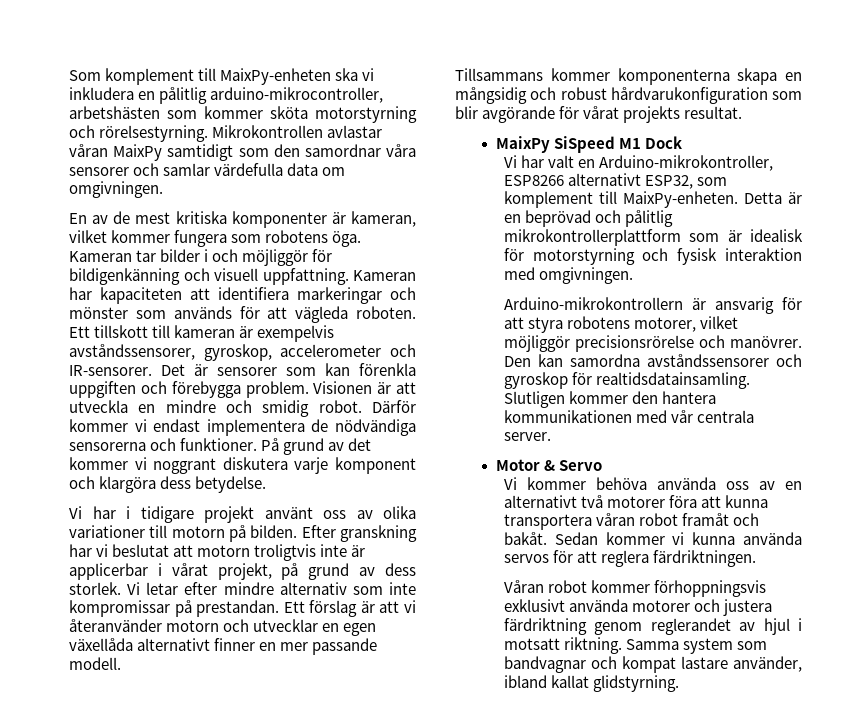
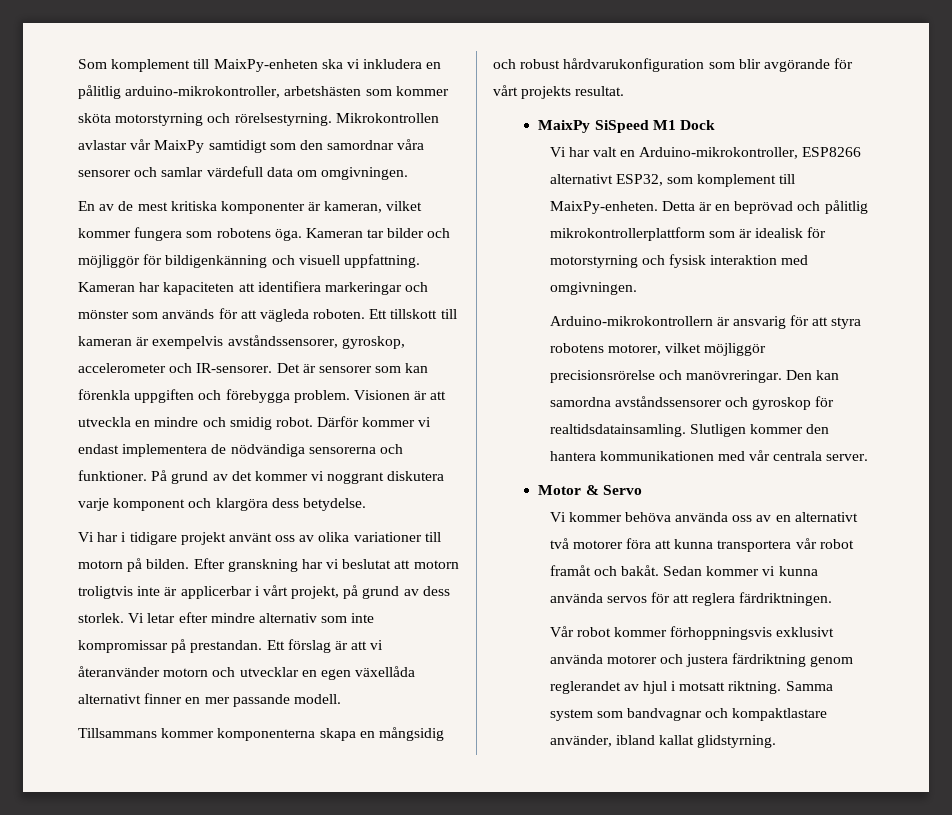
[210,87,384,103] arduino-mikrocontroller, -> [125,86,281,98] arduino-mikrokontroller,
[69,144,108,157] våran -> [130,139,152,150] vår
[214,163,284,176] värdefulla -> [206,166,263,177] värdefull
[204,249,209,262] i -> (425, 233) none
[171,563,208,576] vårat -> [262,585,288,596] vårt
[583,106,620,119] vårat -> [493,85,518,96] vårt
[730,336,802,348] manövrer. -> [685,370,782,383] manövreringar.
[595,513,635,526] våran -> [795,538,817,549] vår
[503,580,544,593] Våran -> [549,626,574,637] Vår
[621,656,728,673] kompat lastare -> [732,708,828,721] kompaktlastare

